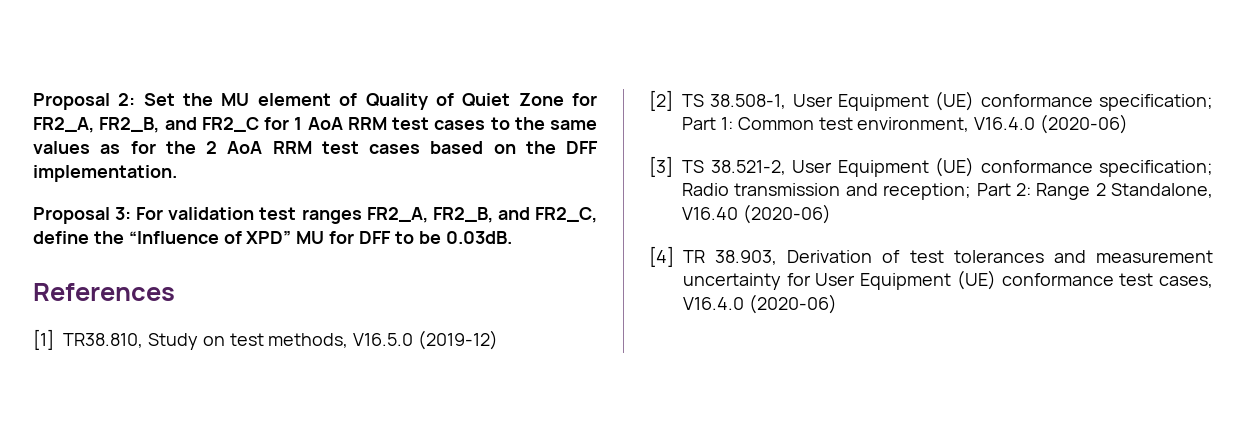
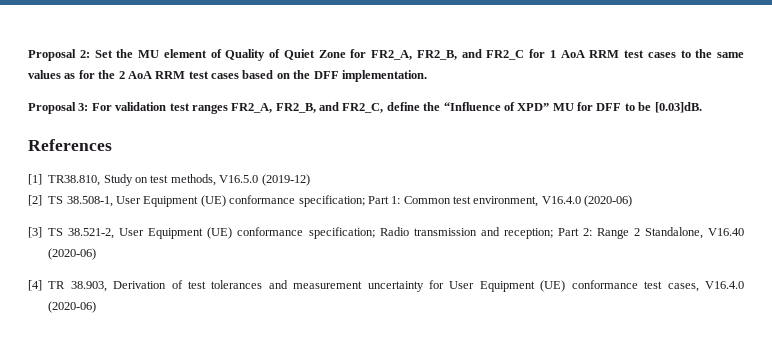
[445,231,512,244] 0.03dB. -> [654,102,702,113] [0.03]dB.

